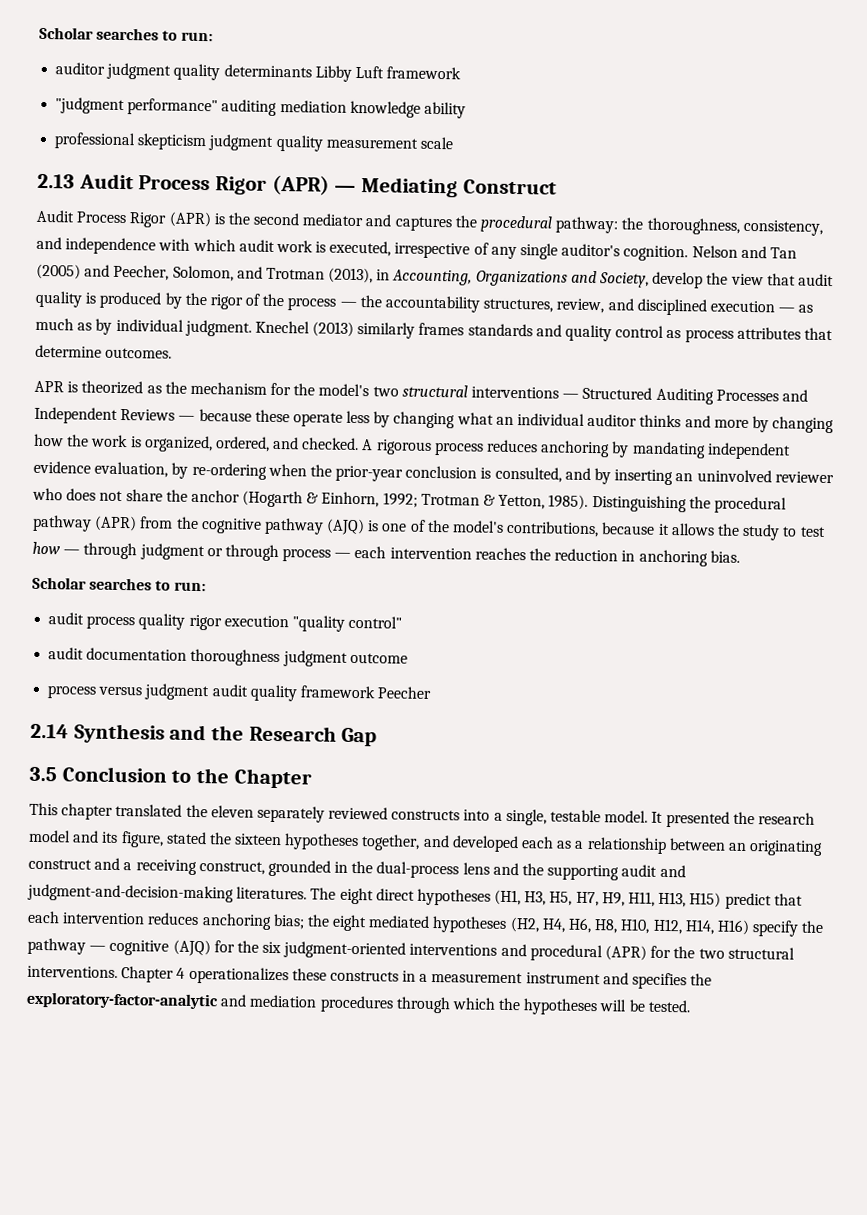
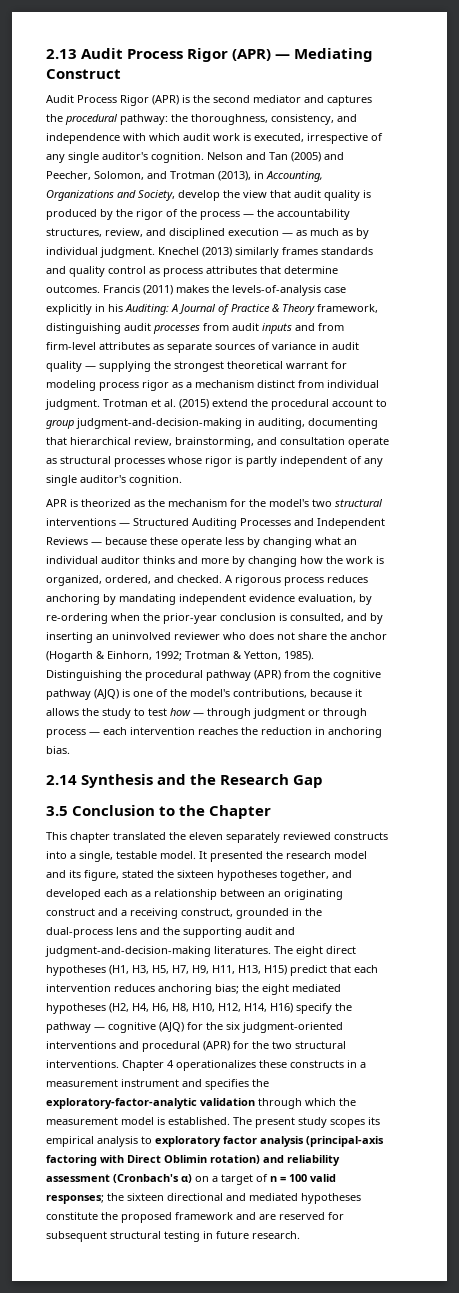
[39,26,213,42] [55,62,462,82] [55,97,466,119] [54,132,453,152] Scholar searches to run: // auditor judgment quality determinants Libby Luft framework // "judgment performance" auditing mediation knowledge ability // professional skepticism judgment quality measurement scale // -> (46, 54) none
(173, 353) none -> [103,285,346,296] [46,304,378,315] [46,323,344,334] [46,342,359,353] [46,361,347,372] [46,380,379,391] [45,399,387,410] [46,418,378,429] [46,437,389,448] [46,456,383,467] [46,475,182,486] Francis (2011) makes the levels-of-analysis case explicitly in his Auditing: A Journal of Practice & Theory framework, distinguishing audit processes from audit inputs and from firm-level attributes as separate sources of variance in audit quality — supplying the strongest theoretical warrant for modeling process rigor as a mechanism distinct from individual judgment. Trotman et al. (2015) extend the procedural account to group judgment-and-decision-making in auditing, documenting that hierarchical review, brainstorming, and consultation operate as structural processes whose rigor is partly independent of any single auditor's cognition.
[32,576,206,592] [48,612,403,632] [48,647,408,667] [47,683,432,702] // Scholar searches to run: // audit process quality rigor execution "quality control" // audit documentation thoroughness judgment outcome // process versus judgment audit quality framework Peecher -> (70, 750) none
[220,994,691,1016] and mediation procedures through which the hypotheses will be tested. -> [200,1098,356,1109] [46,1117,380,1128] [46,1136,384,1147] [46,1155,340,1166] [46,1174,336,1185] [46,1193,361,1204] [46,1212,344,1223] [46,1231,300,1242] validation through which the measurement model is established. The present study scopes its empirical analysis to exploratory factor analysis (principal-axis factoring with Direct Oblimin rotation) and reliability assessment (Cronbach's α) on a target of n = 100 valid responses; the sixteen directional and mediated hypotheses constitute the proposed framework and are reserved for subsequent structural testing in future research.

